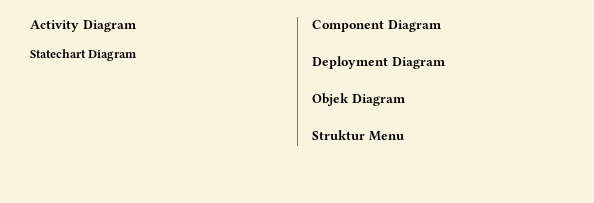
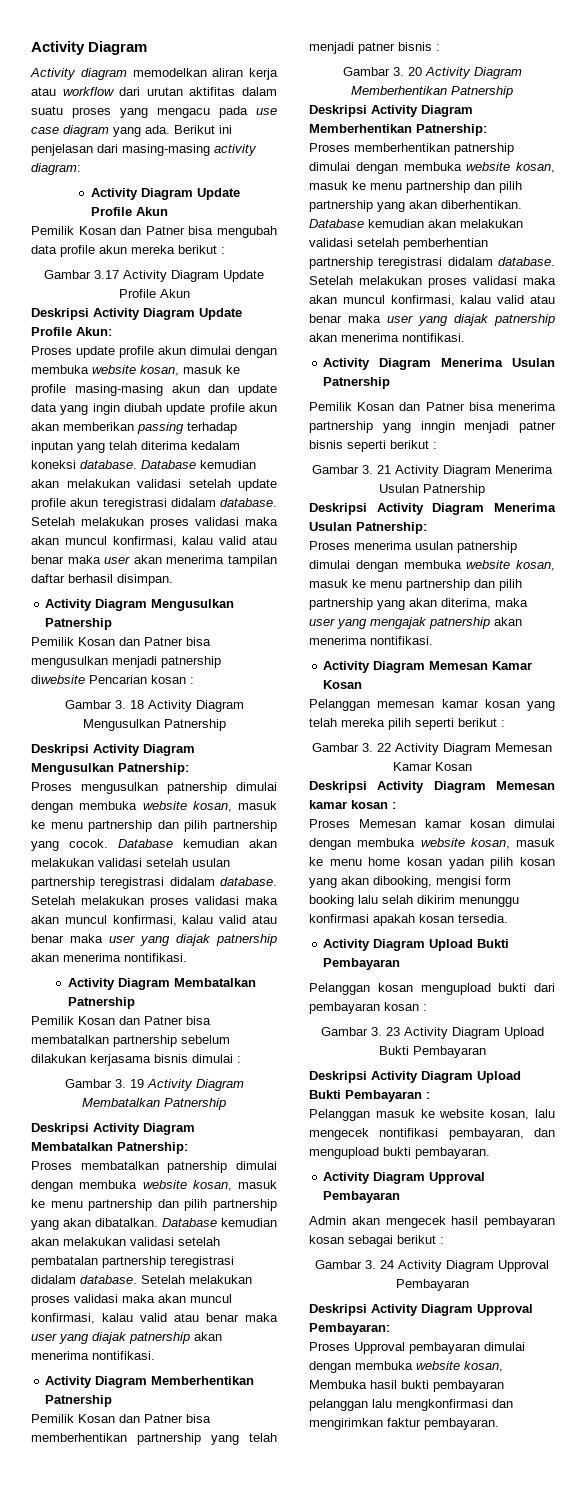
[30,49,138,61] [312,20,442,32] [312,56,446,69] [312,93,406,106] [312,130,404,141] Statechart Diagram // Component Diagram // Deployment Diagram // Objek Diagram // Struktur Menu -> [30,68,278,80] [31,87,277,96] [31,106,277,118] [31,125,232,137] [31,144,257,156] [31,163,81,175] [91,188,241,200] [91,207,169,216] [31,226,277,238] [31,245,225,257] [44,270,264,282] [118,289,190,298] [31,308,242,320] [31,327,112,336] [31,346,277,358] [31,365,240,376] [31,384,277,396] [31,403,277,415] [31,422,237,434] [31,441,240,453] [31,460,256,469] [31,479,277,491] [31,498,277,510] [31,517,278,529] [31,536,277,547] [31,555,277,567] [31,574,173,586] [45,599,235,611] [45,618,113,630] [31,637,211,646] [31,656,221,668] [31,675,194,684] [64,700,244,712] [82,719,226,731] [31,744,195,756] [31,763,189,775] [31,782,277,794] [31,801,277,813] [31,820,277,832] [31,839,277,851] [31,858,230,867] [31,877,277,889] [31,896,278,908] [31,915,277,926] [31,934,277,946] [31,953,187,962] [68,978,257,990] [68,997,136,1009] [31,1016,211,1025] [31,1035,230,1047] [31,1054,241,1066] [64,1079,244,1091] [82,1098,226,1110] [31,1123,195,1135] [31,1142,188,1154] [31,1161,277,1173] [31,1180,277,1192] [31,1199,277,1211] [31,1218,277,1230] [31,1237,220,1246] [31,1256,234,1268] [31,1275,252,1284] [31,1294,232,1306] [31,1313,278,1324] [31,1332,222,1344] [31,1351,155,1360] [45,1376,255,1388] [45,1395,113,1407] [31,1414,211,1423] [31,1433,277,1445] [309,42,440,54] [342,67,522,79] [351,86,513,98] [309,105,473,117] [309,124,487,136] [309,143,514,155] [309,162,555,174] [309,181,522,193] [309,200,522,212] [309,219,523,228] [309,238,488,250] [309,257,555,269] [309,276,556,288] [309,295,555,306] [309,314,555,326] [309,333,465,342] [323,358,555,370] [323,377,391,389] [309,402,556,411] [309,421,556,433] [309,440,437,452] [312,465,553,477] [379,484,485,496] [309,503,556,515] [309,522,427,534] [309,541,517,553] [309,560,555,572] [309,579,522,591] [309,598,528,610] [309,617,522,629] [309,636,433,645] [323,661,533,673] [323,680,363,689] [309,699,555,711] [309,718,505,730] [312,743,552,755] [392,762,472,771] [309,781,555,793] [309,800,396,809] [309,819,555,828] [309,838,555,850] [309,857,555,869] [309,876,511,888] [309,895,519,907] [309,914,508,926] [323,939,510,951] [323,958,401,970] [309,983,555,995] [309,1002,427,1014] [320,1027,544,1039] [378,1046,486,1058] [309,1071,521,1083] [309,1090,430,1102] [309,1109,555,1121] [309,1128,555,1140] [309,1147,490,1159] [323,1172,486,1184] [323,1191,401,1203] [309,1216,555,1228] [309,1235,444,1247] [315,1260,549,1272] [395,1279,469,1291] [309,1304,533,1316] [309,1323,390,1335] [309,1342,525,1354] [309,1361,503,1373] [309,1380,504,1392] [309,1399,513,1411] [309,1418,499,1430] Activity diagram memodelkan aliran kerja atau workflow dari urutan aktifitas dalam suatu proses yang mengacu pada use case diagram yang ada. Berikut ini penjelasan dari masing-masing activity diagram: // Activity Diagram Update Profile Akun // Pemilik Kosan dan Patner bisa mengubah data profile akun mereka berikut : // Gambar 3.17 Activity Diagram Update Profile Akun // Deskripsi Activity Diagram Update Profile Akun: // Proses update profile akun dimulai dengan membuka website kosan, masuk ke profile masing-masing akun dan update data yang ingin diubah update profile akun akan memberikan passing terhadap inputan yang telah diterima kedalam koneksi database. Database kemudian akan melakukan validasi setelah update profile akun teregistrasi didalam database. Setelah melakukan proses validasi maka akan muncul konfirmasi, kalau valid atau benar maka user akan menerima tampilan daftar berhasil disimpan. // Activity Diagram Mengusulkan Patnership // Pemilik Kosan dan Patner bisa mengusulkan menjadi patnership diwebsite Pencarian kosan : // Gambar 3. 18 Activity Diagram Mengusulkan Patnership // Deskripsi Activity Diagram Mengusulkan Patnership: // Proses mengusulkan patnership dimulai dengan membuka website kosan, masuk ke menu partnership dan pilih partnership yang cocok. Database kemudian akan melakukan validasi setelah usulan partnership teregistrasi didalam database. Setelah melakukan proses validasi maka akan muncul konfirmasi, kalau valid atau benar maka user yang diajak patnership akan menerima nontifikasi. // Activity Diagram Membatalkan Patnership // Pemilik Kosan dan Patner bisa membatalkan partnership sebelum dilakukan kerjasama bisnis dimulai : // Gambar 3. 19 Activity Diagram Membatalkan Patnership // Deskripsi Activity Diagram Membatalkan Patnership: // Proses membatalkan patnership dimulai dengan membuka website kosan, masuk ke menu partnership dan pilih partnership yang akan dibatalkan. Database kemudian akan melakukan validasi setelah pembatalan partnership teregistrasi didalam database. Setelah melakukan proses validasi maka akan muncul konfirmasi, kalau valid atau benar maka user yang diajak patnership akan menerima nontifikasi. // Activity Diagram Memberhentikan Patnership // Pemilik Kosan dan Patner bisa memberhentikan partnership yang telah menjadi patner bisnis : // Gambar 3. 20 Activity Diagram Memberhentikan Patnership // Deskripsi Activity Diagram Memberhentikan Patnership: // Proses memberhentikan patnership dimulai dengan membuka website kosan, masuk ke menu partnership dan pilih partnership yang akan diberhentikan. Database kemudian akan melakukan validasi setelah pemberhentian partnership teregistrasi didalam database. Setelah melakukan proses validasi maka akan muncul konfirmasi, kalau valid atau benar maka user yang diajak patnership akan menerima nontifikasi. // Activity Diagram Menerima Usulan Patnership // Pemilik Kosan dan Patner bisa menerima partnership yang inngin menjadi patner bisnis seperti berikut : // Gambar 3. 21 Activity Diagram Menerima Usulan Patnership // Deskripsi Activity Diagram Menerima Usulan Patnership: // Proses menerima usulan patnership dimulai dengan membuka website kosan, masuk ke menu partnership dan pilih partnership yang akan diterima, maka user yang mengajak patnership akan menerima nontifikasi. // Activity Diagram Memesan Kamar Kosan // Pelanggan memesan kamar kosan yang telah mereka pilih seperti berikut : // Gambar 3. 22 Activity Diagram Memesan Kamar Kosan // Deskripsi Activity Diagram Memesan kamar kosan : // Proses Memesan kamar kosan dimulai dengan membuka website kosan, masuk ke menu home kosan yadan pilih kosan yang akan dibooking, mengisi form booking lalu selah dikirim menunggu konfirmasi apakah kosan tersedia. // Activity Diagram Upload Bukti Pembayaran // Pelanggan kosan mengupload bukti dari pembayaran kosan : // Gambar 3. 23 Activity Diagram Upload Bukti Pembayaran // Deskripsi Activity Diagram Upload Bukti Pembayaran : // Pelanggan masuk ke website kosan, lalu mengecek nontifikasi pembayaran, dan mengupload bukti pembayaran. // Activity Diagram Upproval Pembayaran // Admin akan mengecek hasil pembayaran kosan sebagai berikut : // Gambar 3. 24 Activity Diagram Upproval Pembayaran // Deskripsi Activity Diagram Upproval Pembayaran: // Proses Upproval pembayaran dimulai dengan membuka website kosan, Membuka hasil bukti pembayaran pelanggan lalu mengkonfirmasi dan mengirimkan faktur pembayaran.

